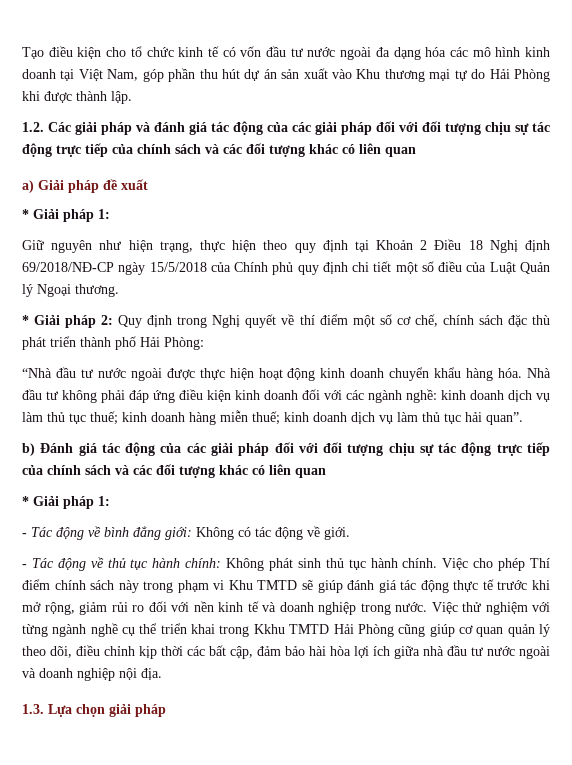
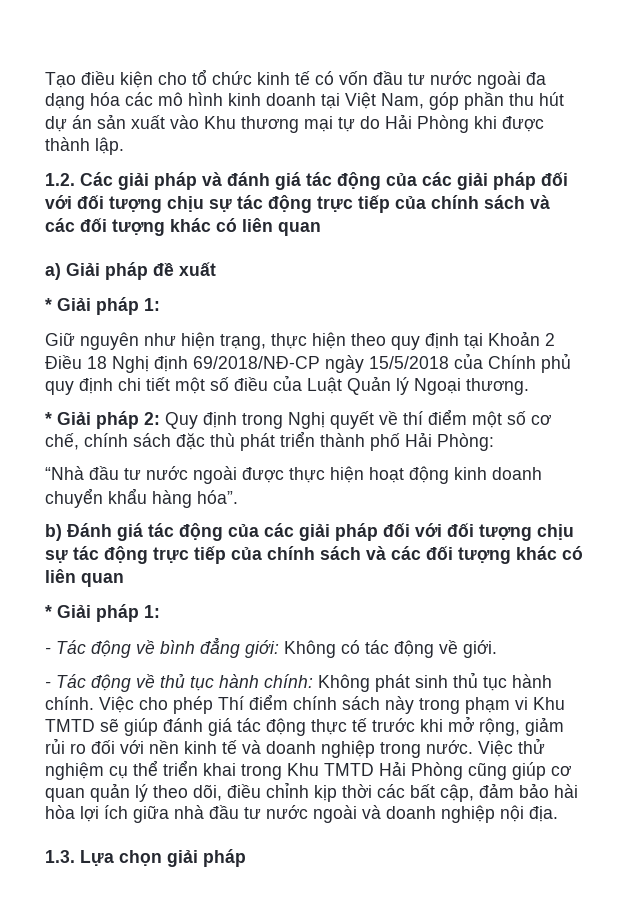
[498,368,551,378] [22,389,550,403] [22,410,523,425] hóa. Nhà đầu tư không phải đáp ứng điều kiện kinh doanh đối với các ngành nghề: kinh doanh dịch vụ làm thủ tục thuế; kinh doanh hàng miễn thuế; kinh doanh dịch vụ làm thủ tục hải quan”. -> [197,490,238,504] hóa”.
[532,602,550,612] [22,623,118,637] với từng ngành nghề -> (104, 771) none
[253,624,285,634] Kkhu -> [287,763,319,776] Khu

